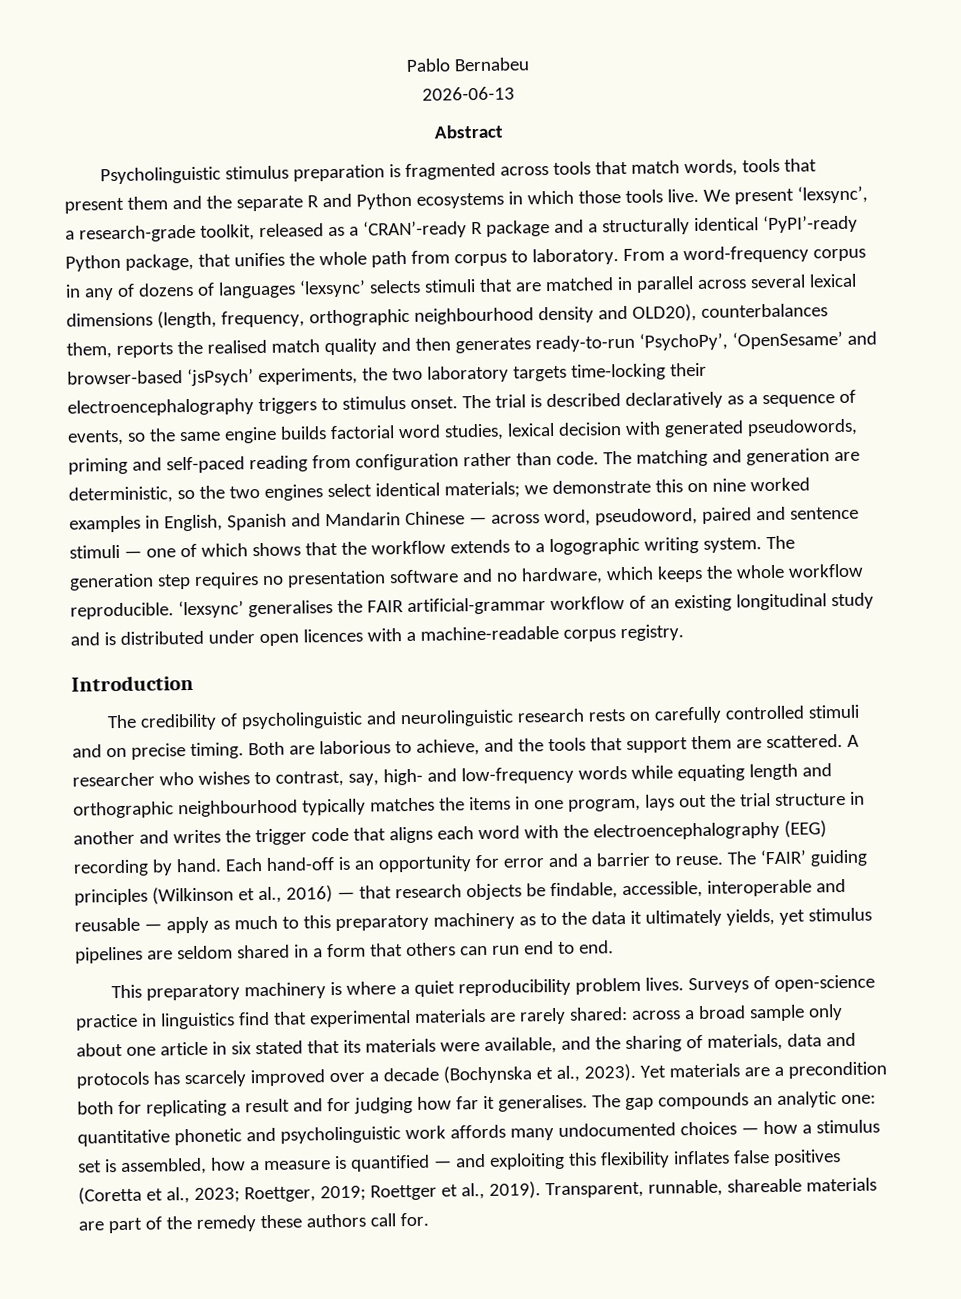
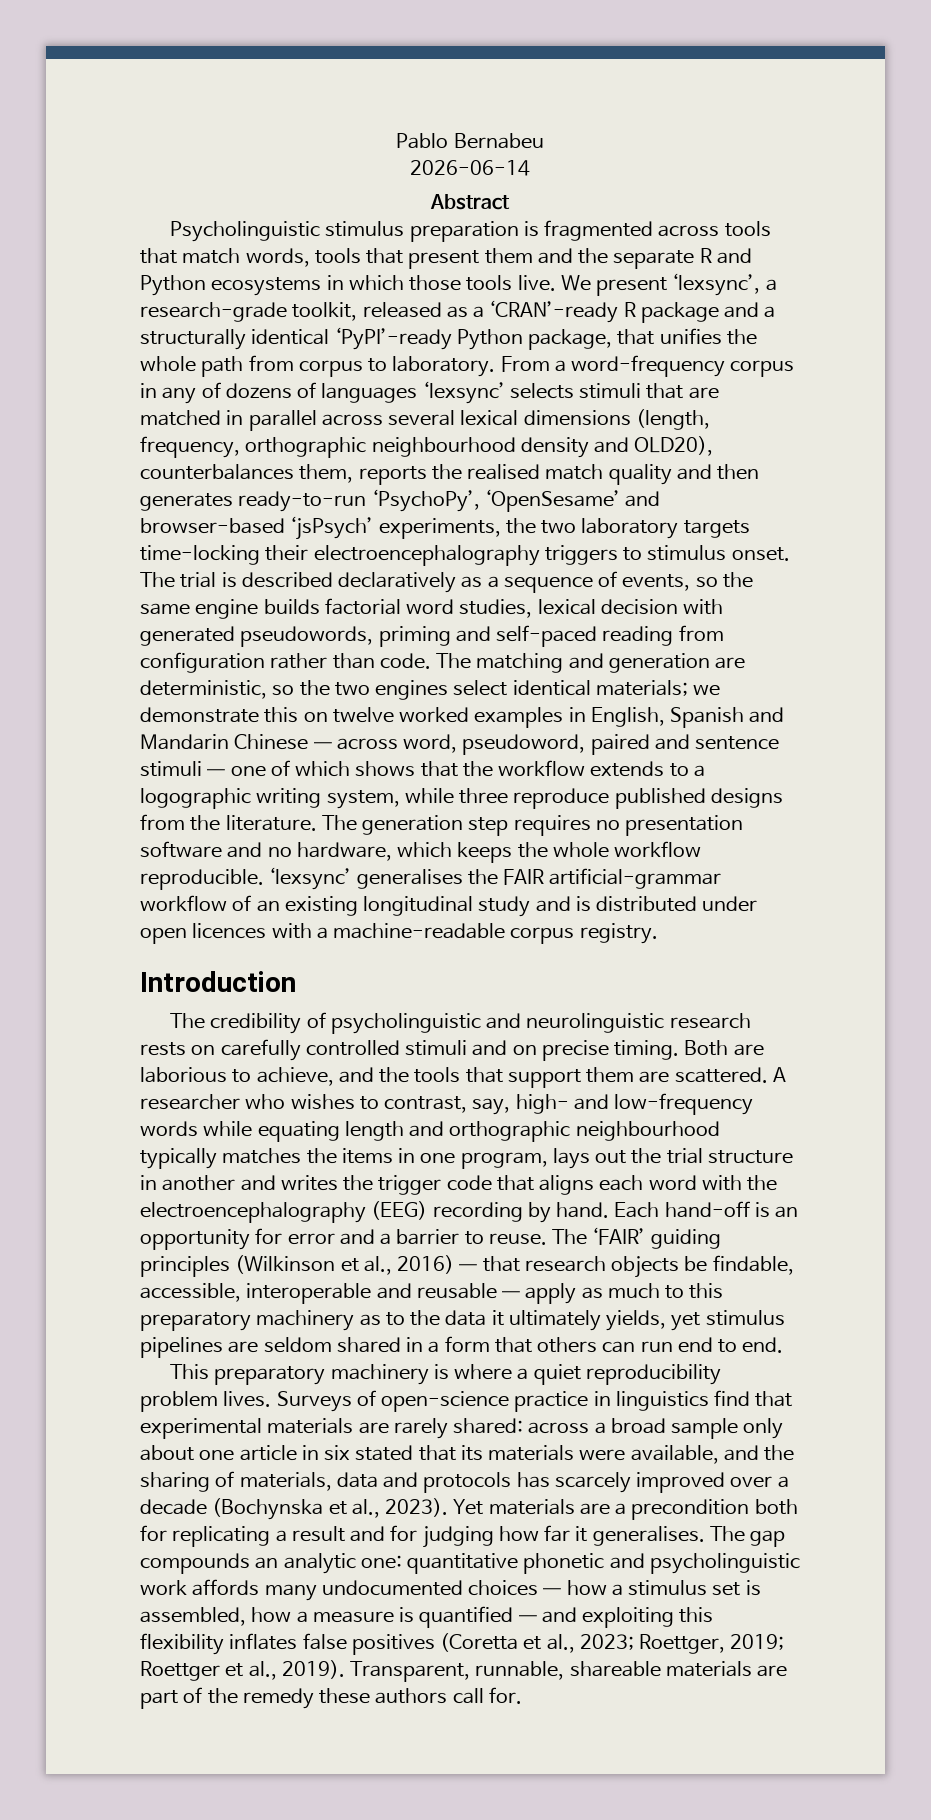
[422,86,515,101] 2026-06-13 -> [410,160,530,176] 2026-06-14
[711,478,746,492] nine -> [332,707,394,723] twelve
[702,537,762,553] system. -> [326,788,783,809] [140,814,317,831] system, while three reproduce published designs from the literature.

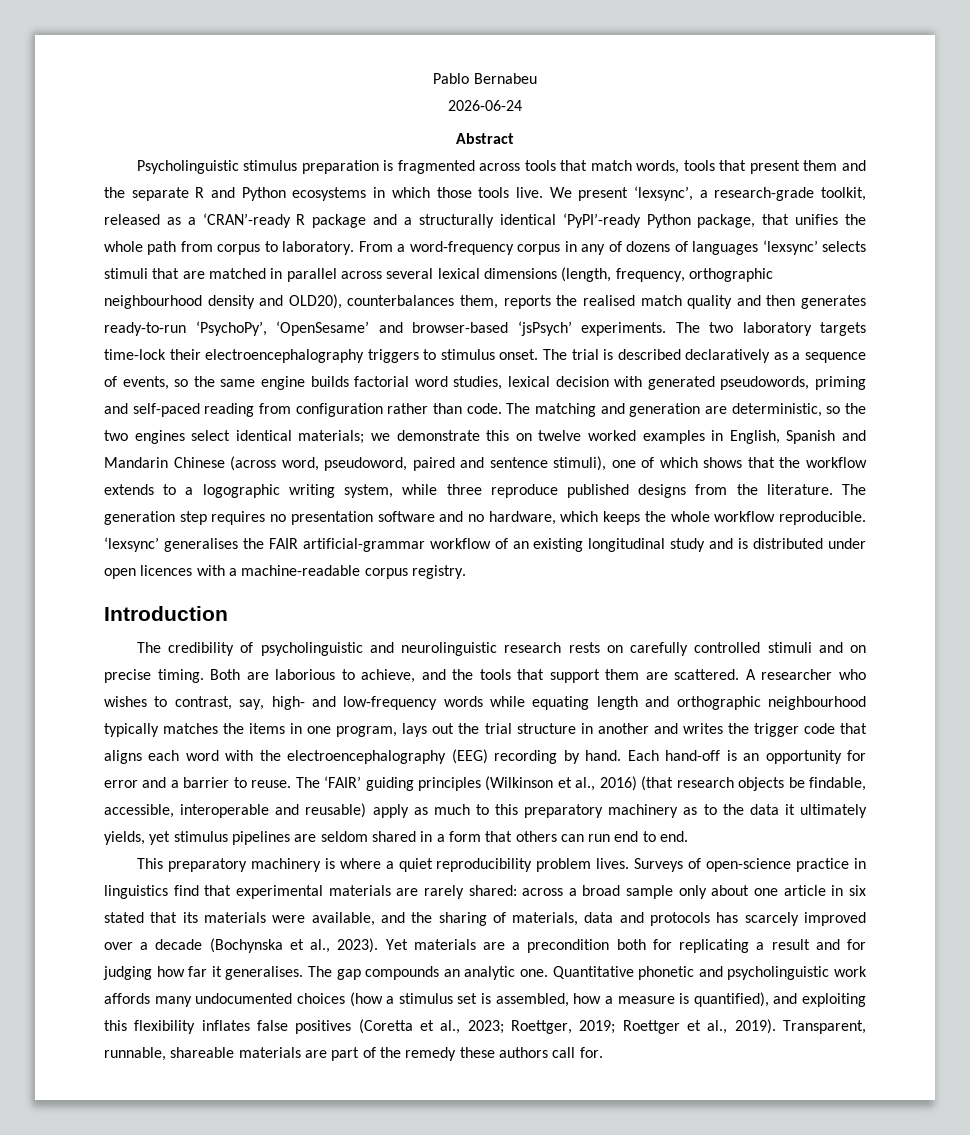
[410,160,530,176] 2026-06-14 -> [448,100,522,111] 2026-06-24
[378,518,536,539] experiments, the -> [581,322,700,336] experiments. The
[140,545,260,565] time-locking -> [104,349,166,360] time-lock
[313,738,398,750] — across -> [230,456,277,471] (across
[140,761,226,777] stimuli — -> [553,456,607,471] stimuli),
[459,1256,520,1272] — that -> [641,776,674,791] (that
[416,1283,521,1299] reusable — -> [305,803,367,818] reusable)
[360,1553,519,1574] one: quantitative -> [520,966,634,979] one. Quantitative
[543,1580,607,1595] — how -> [349,992,383,1007] (how
[419,1606,537,1628] quantified — -> [693,992,769,1007] quantified),

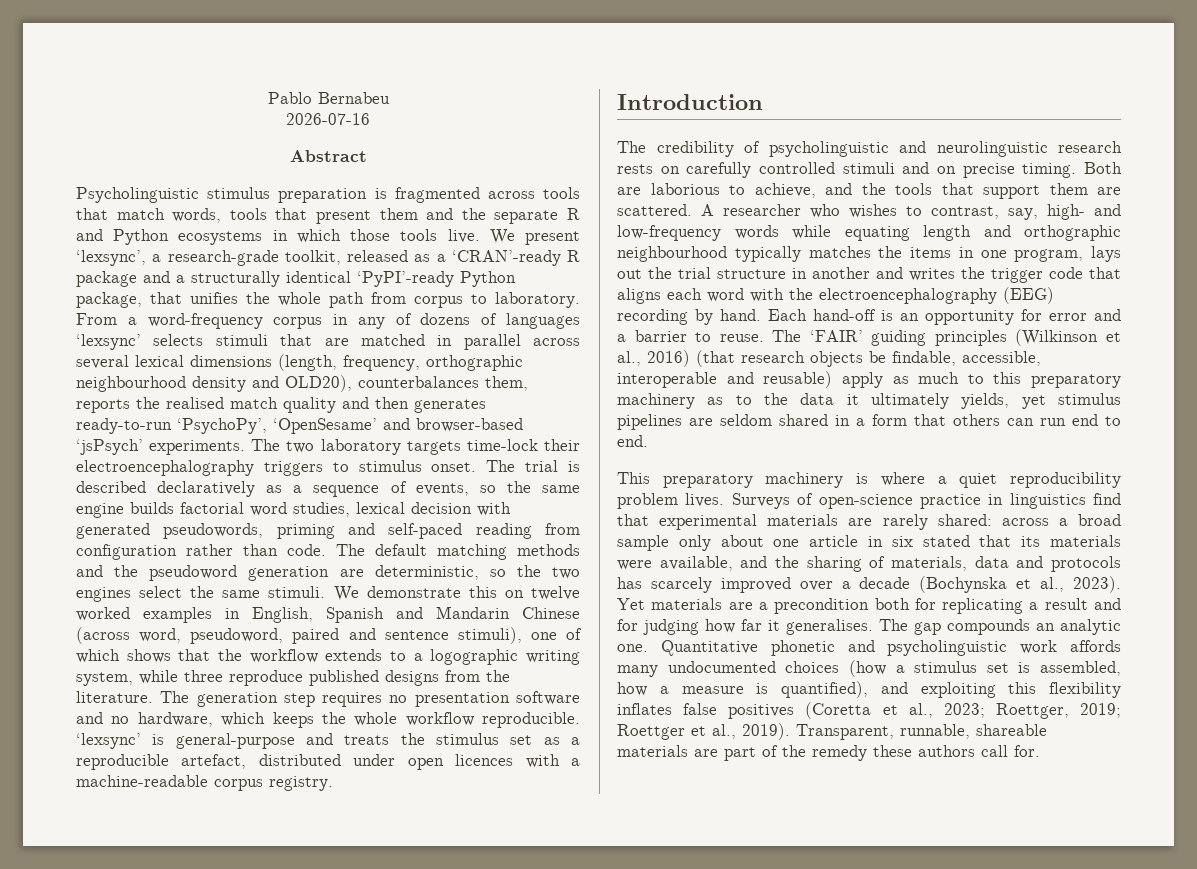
[448,100,522,111] 2026-06-24 -> [286,113,370,125] 2026-07-16
[535,403,625,417] matching and -> [375,544,580,560] [76,565,238,581] default matching methods and the pseudoword
[235,430,390,444] identical materials; we -> [190,586,359,601] the same stimuli. We
[163,538,749,552] generalises the FAIR artificial-grammar workflow of an existing longitudinal study and is -> [152,733,580,749] [76,754,247,770] is general-purpose and treats the stimulus set as a reproducible artefact,

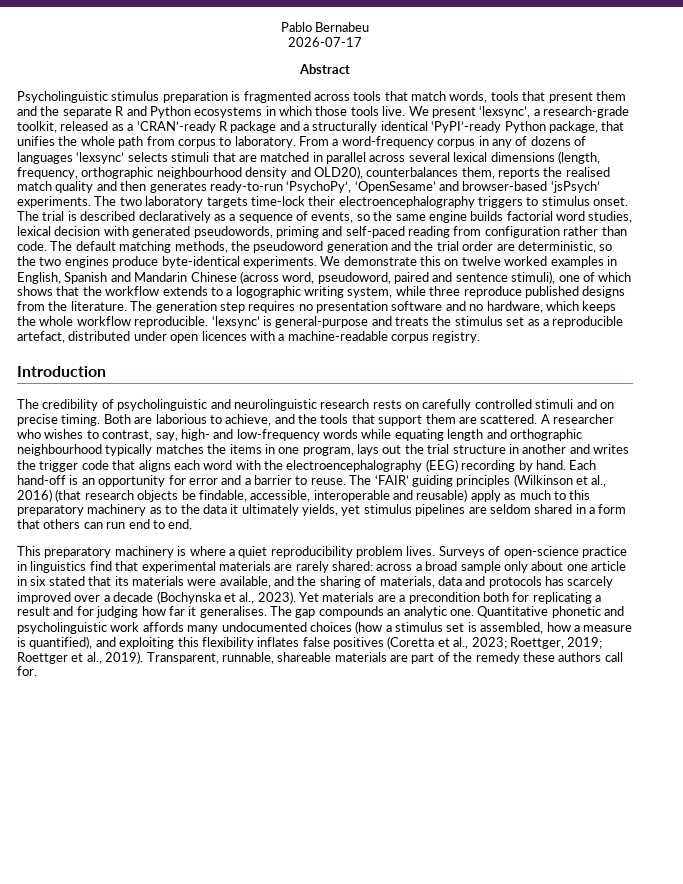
[286,113,370,125] 2026-07-16 -> [288,37,362,47] 2026-07-17
[517,544,580,556] [76,565,103,577] methods and -> [174,241,228,253] methods,
(330, 573) none -> [391,241,494,251] and the trial order
[139,586,326,598] select the same stimuli. -> [112,256,317,268] produce byte-identical experiments.

